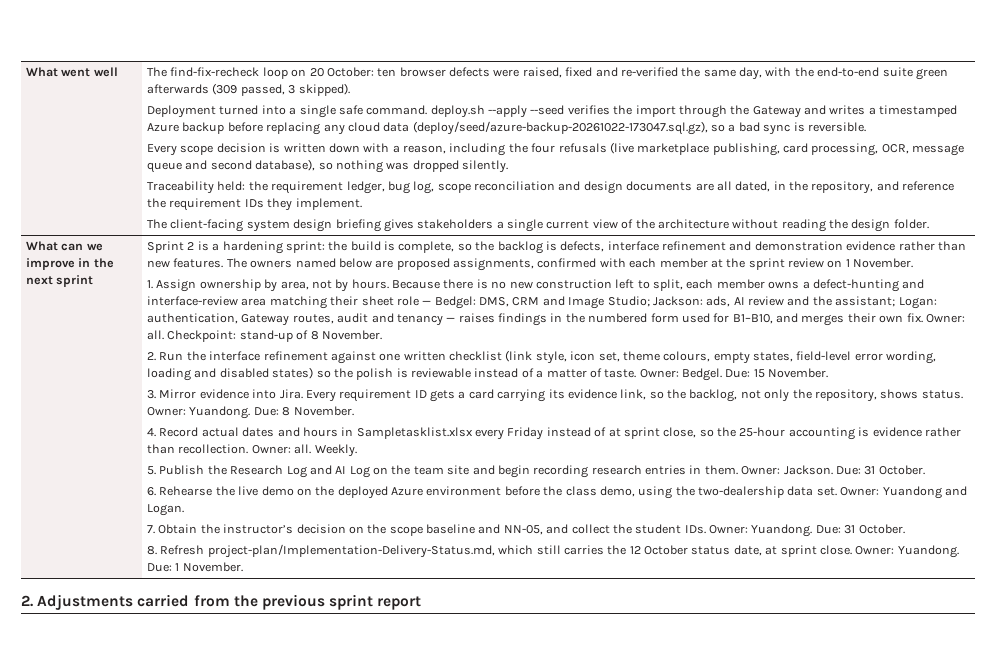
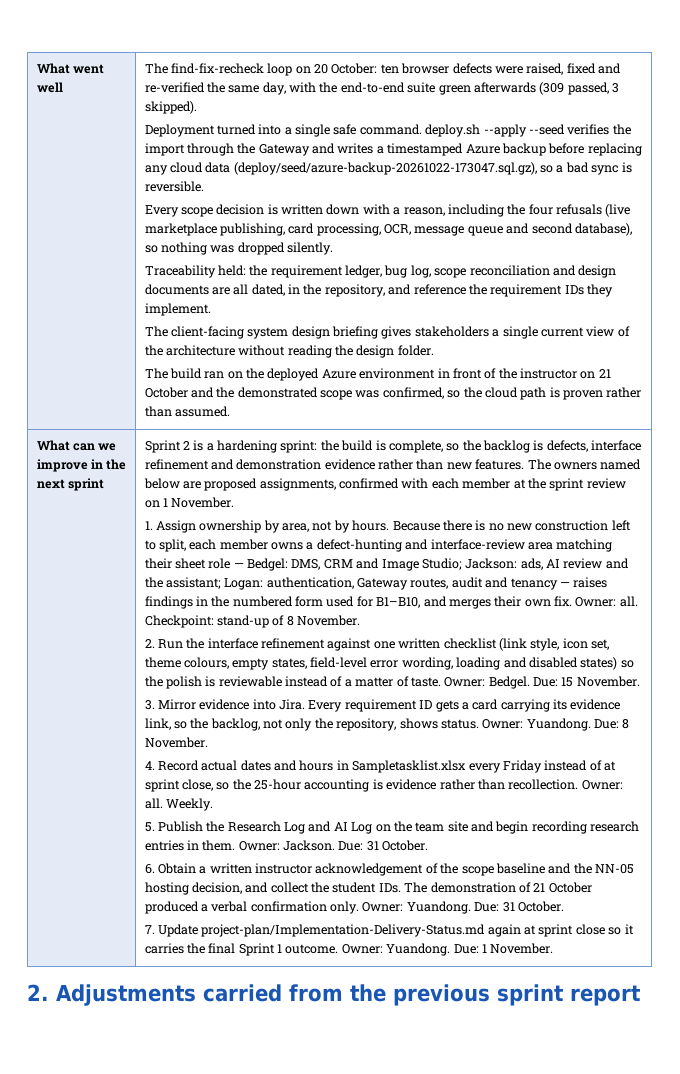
(929, 224) none -> [144,368,611,381] [144,387,642,400] [144,406,230,417] // The build ran on the deployed Azure environment in front of the instructor on 21 October and the demonstrated scope was confirmed, so the cloud path is proven rather than assumed.
[159,486,967,499] [147,504,185,516] [147,524,543,536] Rehearse the live demo on the deployed Azure environment before the class demo, using the two-dealership data set. Owner: Yuandong and Logan. // 7. Obtain the instructor’s decision on the scope baseline and NN-05, -> [157,863,635,876] [144,882,242,895] Obtain a written instructor acknowledgement of the scope baseline and the NN-05 hosting decision,
(706, 529) none -> [404,882,592,893] [144,901,360,914] The demonstration of 21 October produced a verbal confirmation only.
[147,544,852,558] 8. Refresh project-plan/Implementation-Delivery-Status.md, which still carries the 12 October status date, at sprint close. -> [144,924,634,937] [144,943,339,956] 7. Update project-plan/Implementation-Delivery-Status.md again at sprint close so it carries the final Sprint 1 outcome.

